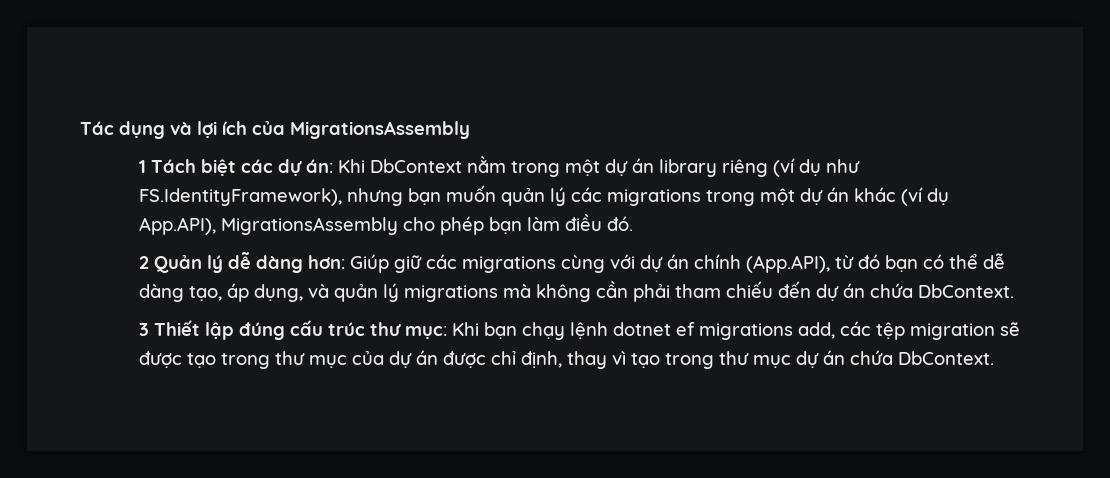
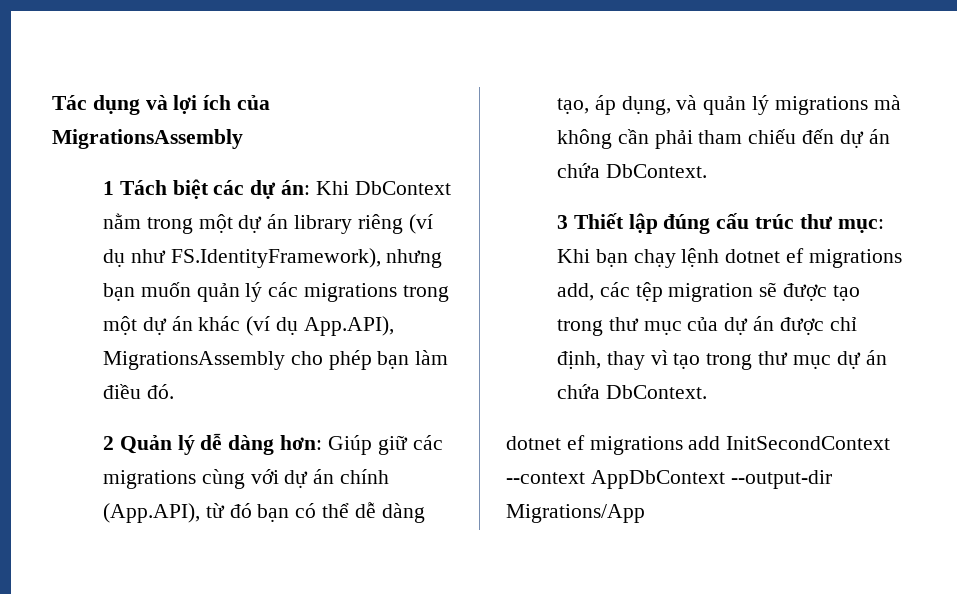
(994, 358) none -> [506,435,891,455] [506,470,832,489] [506,504,645,523] // dotnet ef migrations add InitSecondContext --context AppDbContext --output-dir Migrations/App

